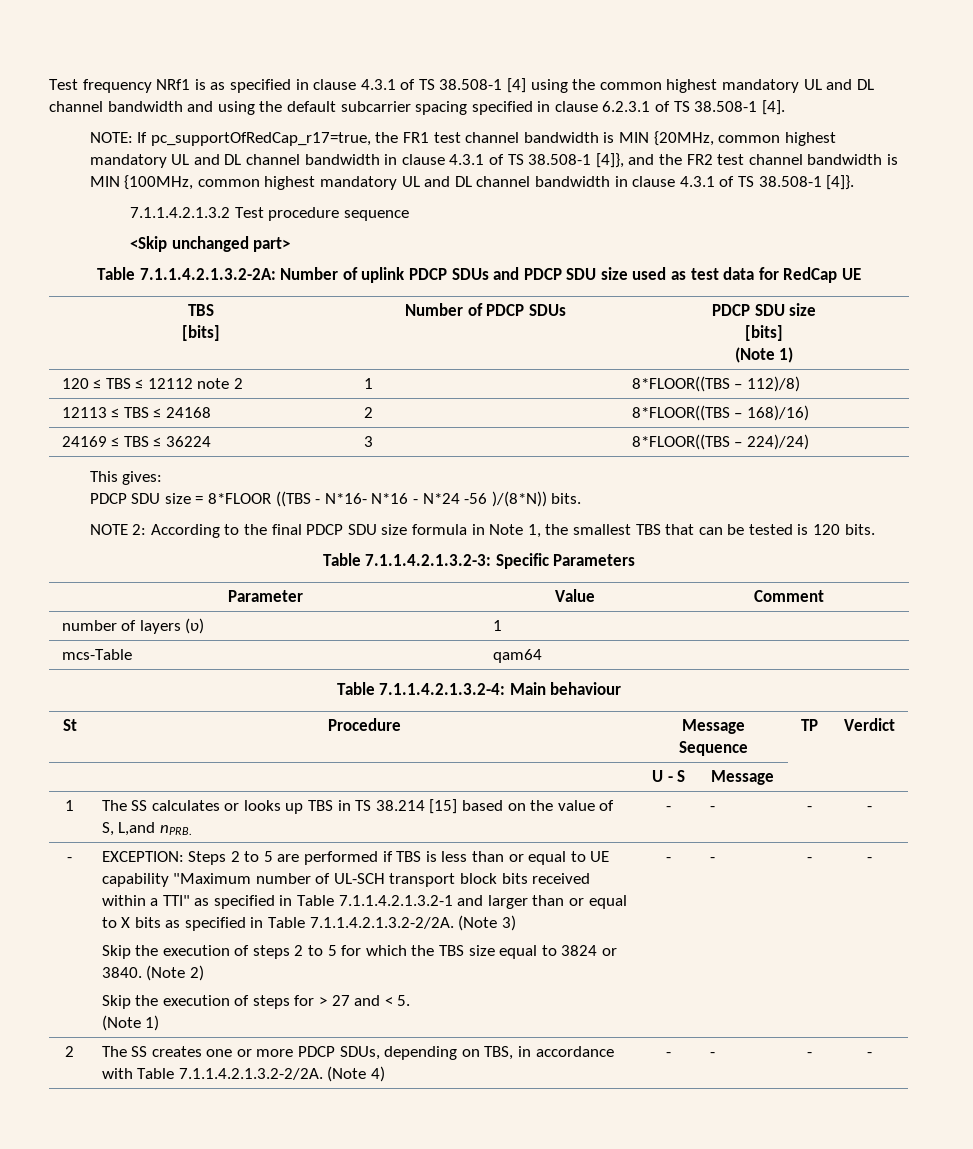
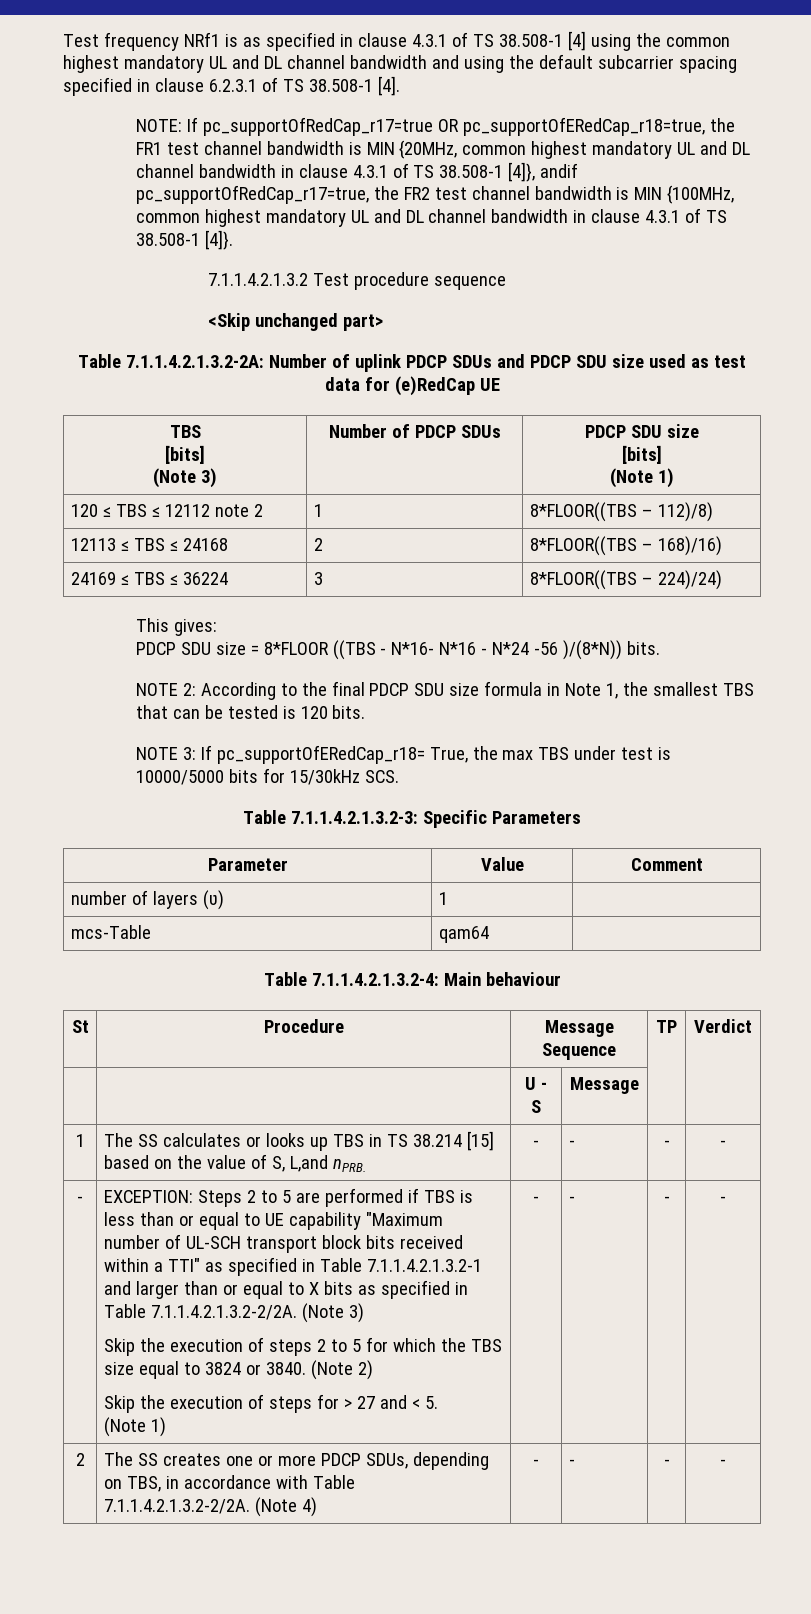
[150,132,371,146] pc_supportOfRedCap_r17=true, -> [202,117,705,136] pc_supportOfRedCap_r17=true OR pc_supportOfERedCap_r18=true,
[628,154,655,165] and -> [540,163,579,178] [135,185,369,204] andif pc_supportOfRedCap_r17=true,
[783,267,838,283] RedCap -> [394,376,475,396] (e)RedCap
(220, 333) none -> [153,468,217,488] // (Note 3)
(875, 529) none -> [135,745,672,764] [135,768,399,785] // NOTE 3: If pc_supportOfERedCap_r18= True, the max TBS under test is 10000/5000 bits for 15/30kHz SCS.

